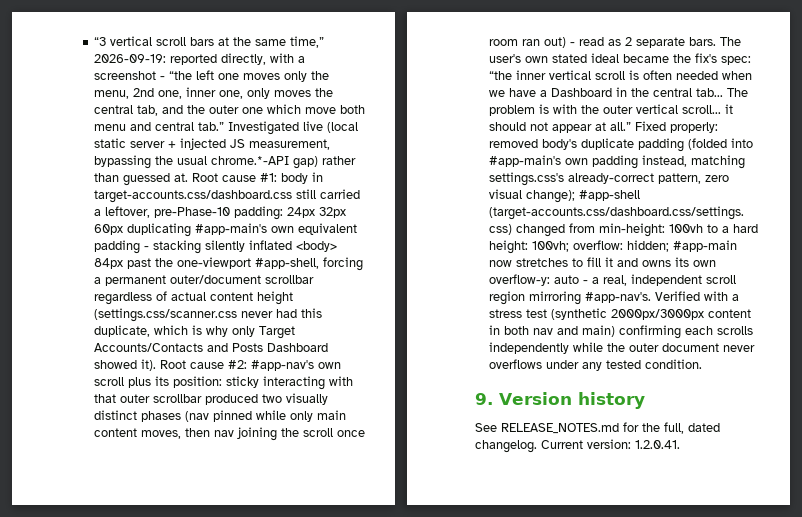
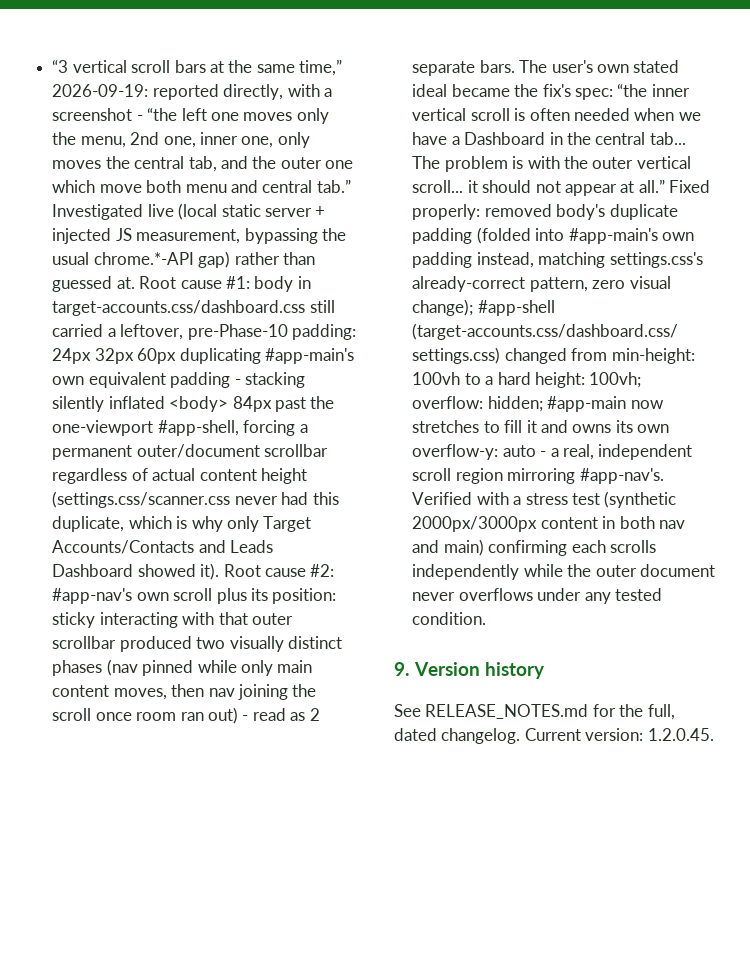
[232,343,264,352] Posts -> [230,540,274,553] Leads
[635,440,680,449] 1.2.0.41. -> [647,728,714,741] 1.2.0.45.

